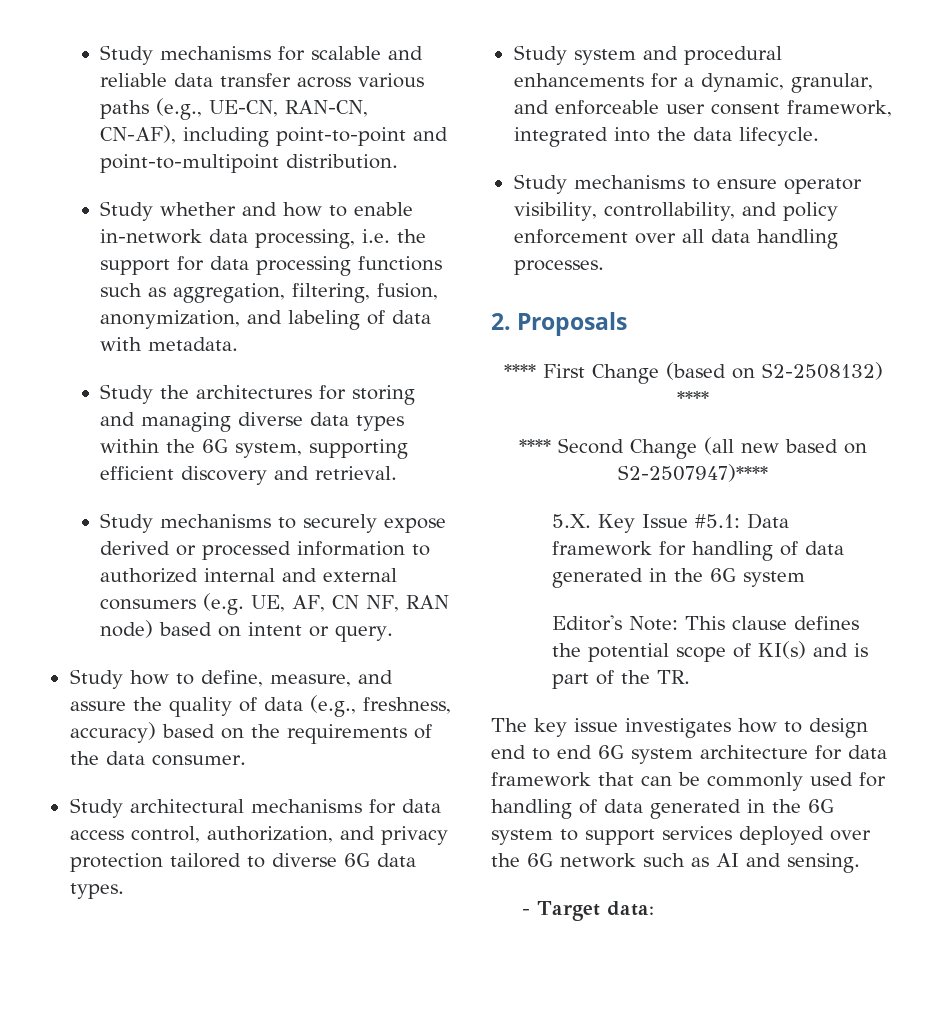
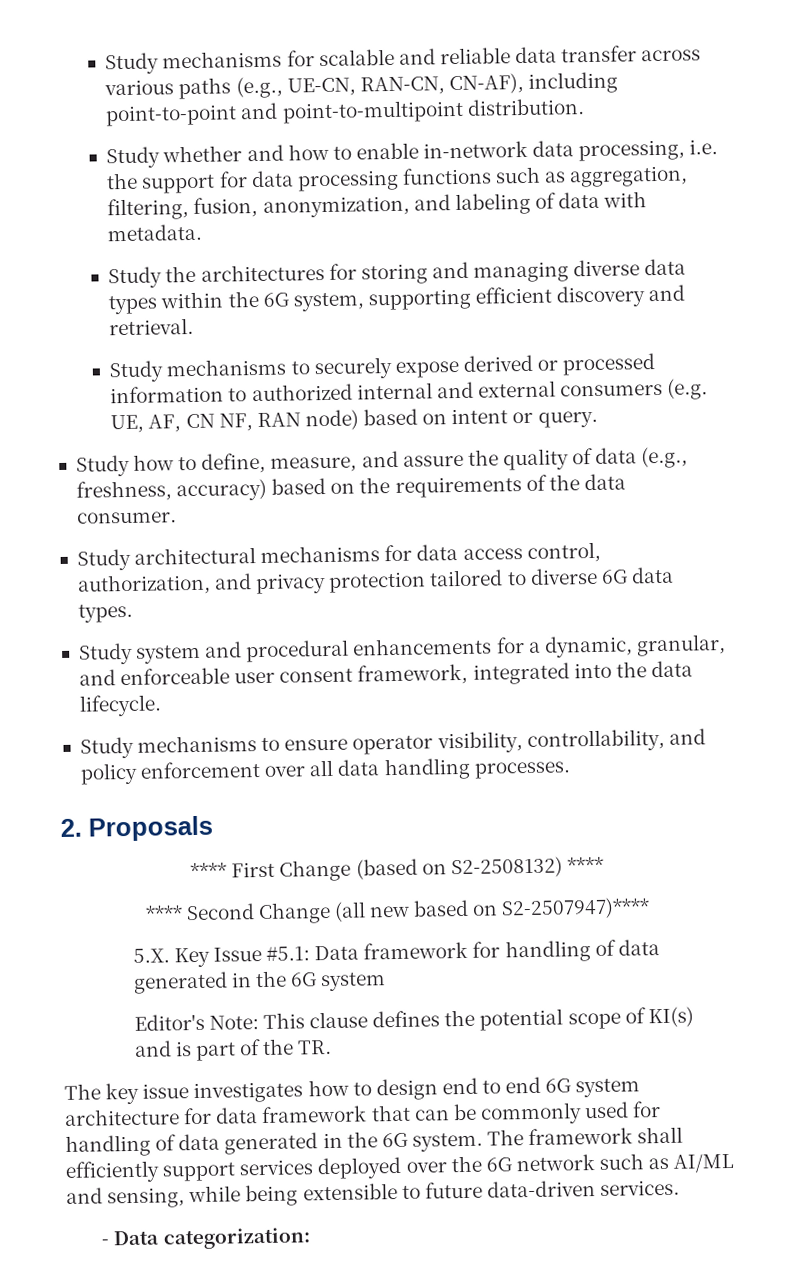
[491,829,578,845] system to -> [411,1126,684,1152] [65,1160,160,1183] system. The framework shall efficiently
[716,853,860,873] AI and sensing. -> [673,1153,735,1173] [66,1179,681,1209] AI/ML and sensing, while being extensible to future data-driven services.
[536,901,654,921] Target data: -> [113,1227,311,1250] Data categorization:

